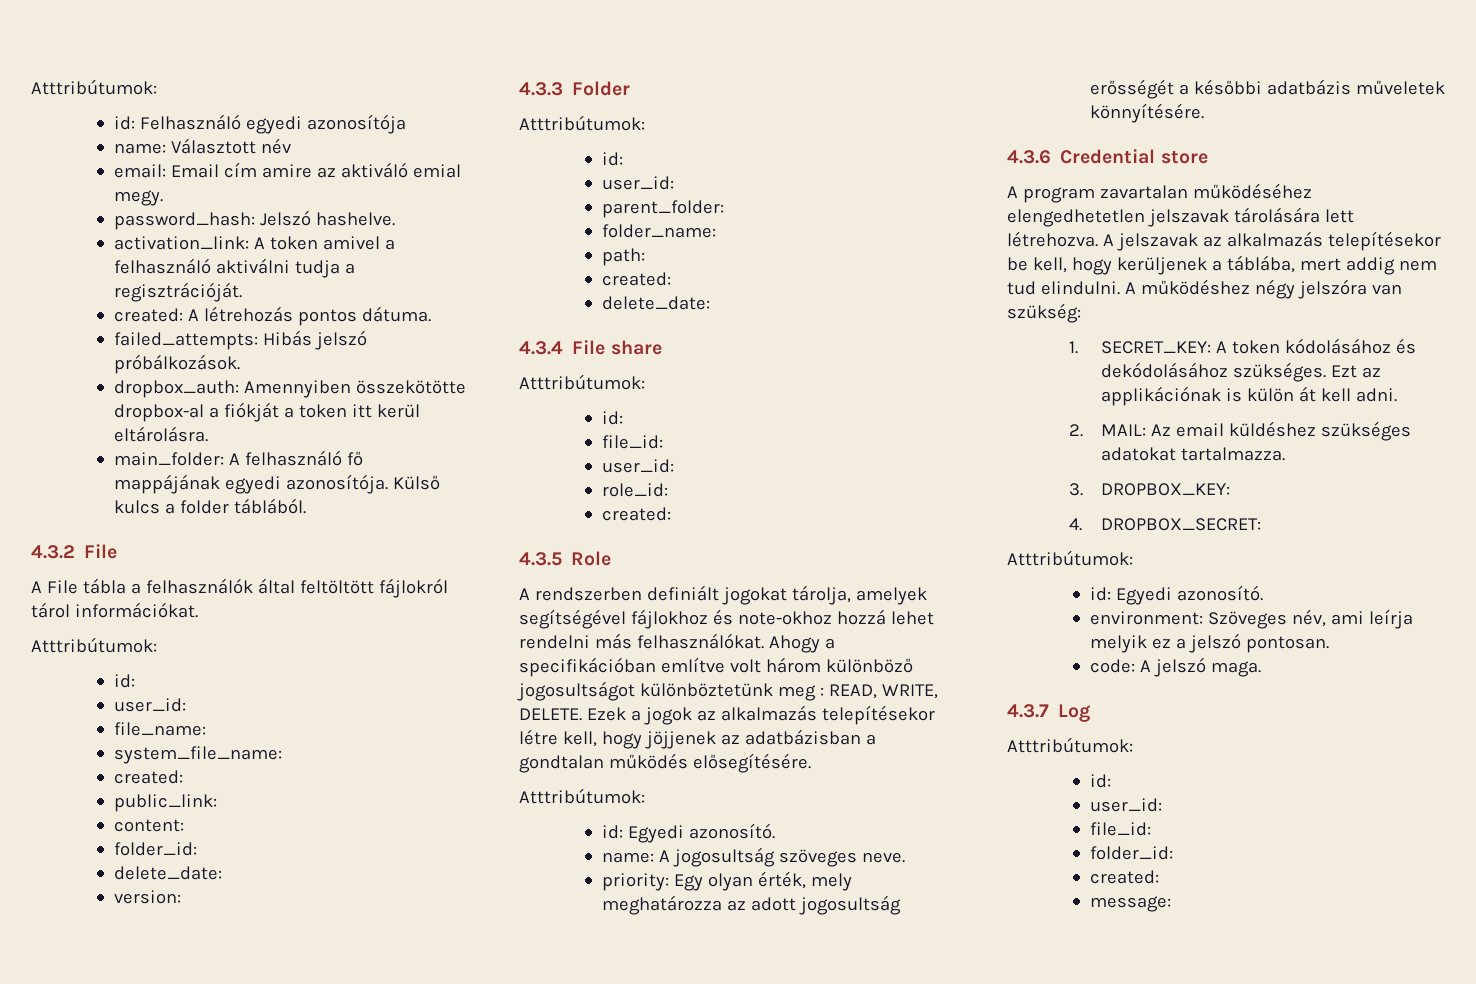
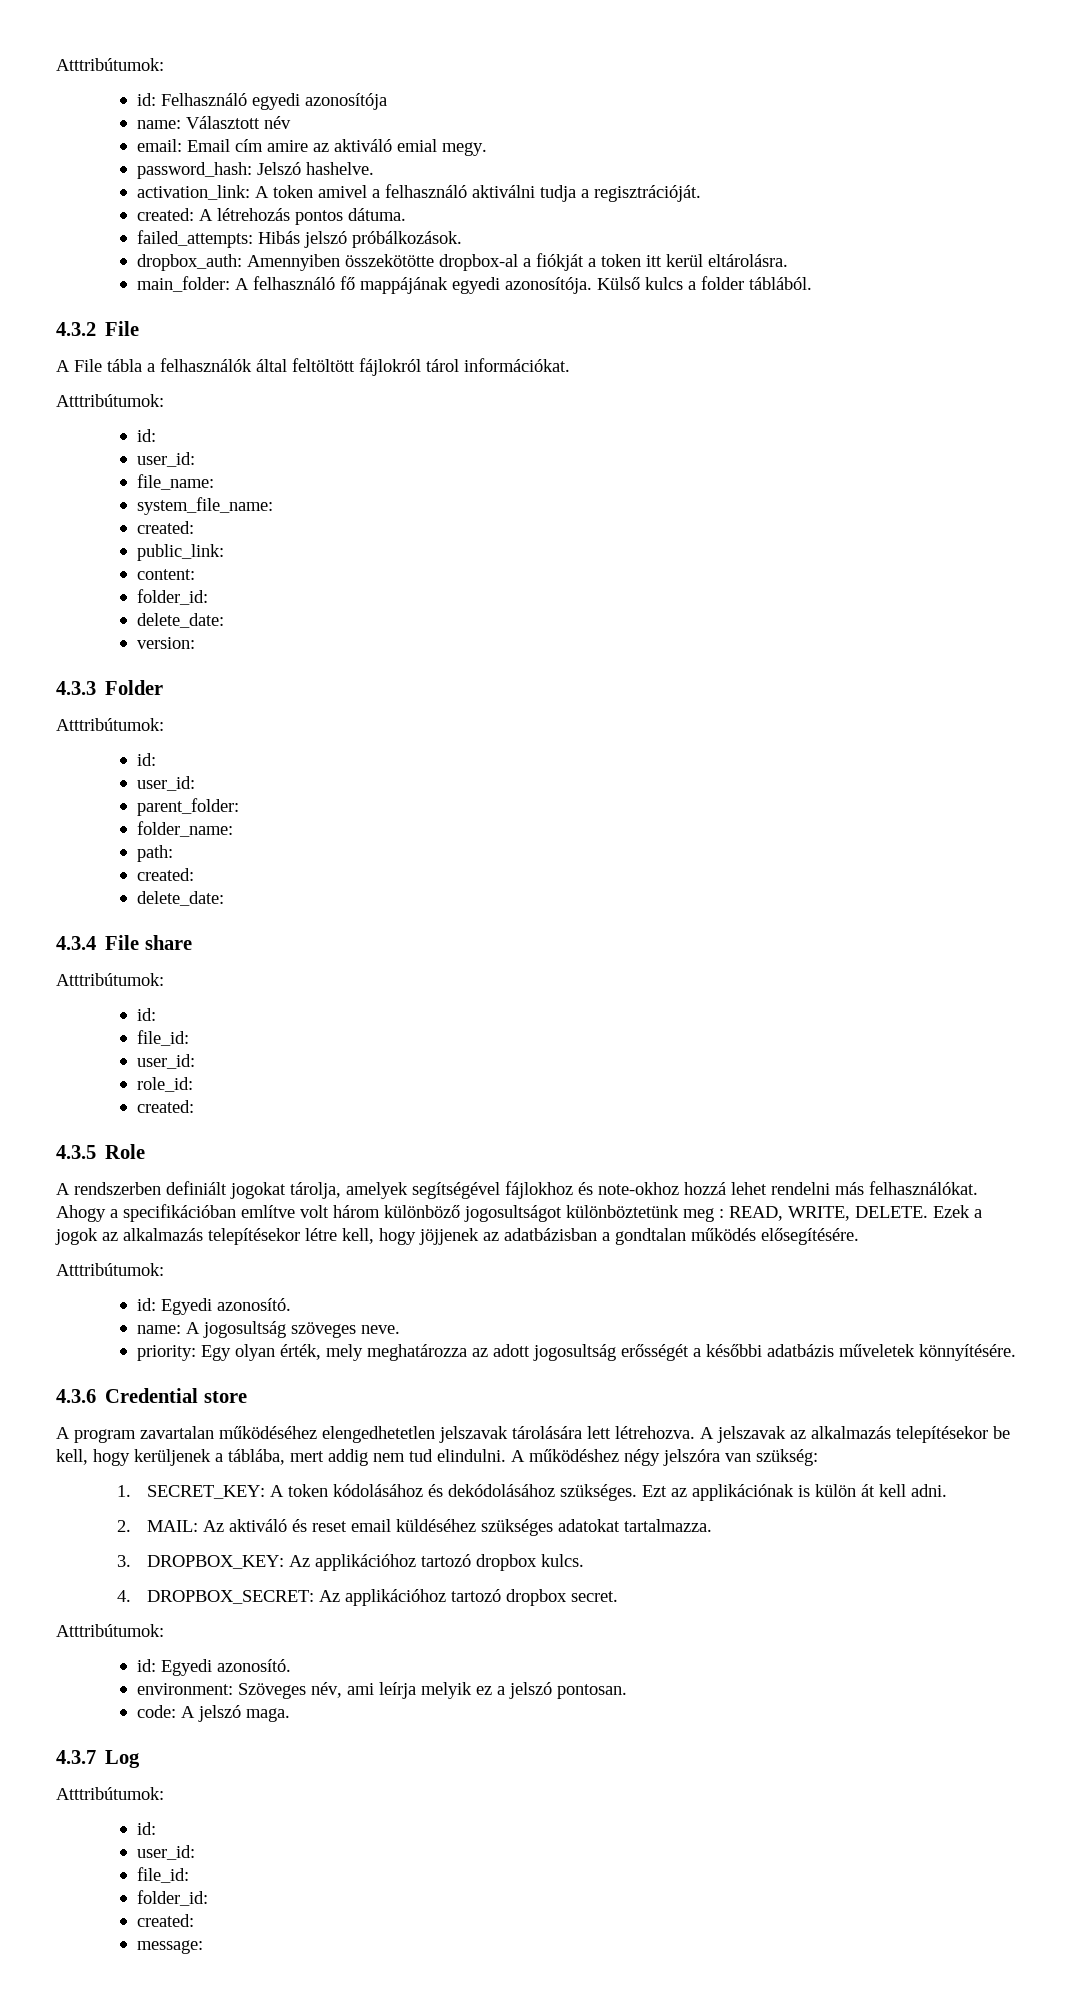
[1175,421,1316,437] email küldéshez -> [228,1519,476,1532] aktiváló és reset email küldéséhez
[1069,518,1261,531] // 4. DROPBOX_SECRET: -> [288,1554,584,1571] [116,1589,618,1606] Az applikációhoz tartozó dropbox kulcs. // 4. DROPBOX_SECRET: Az applikációhoz tartozó dropbox secret.

